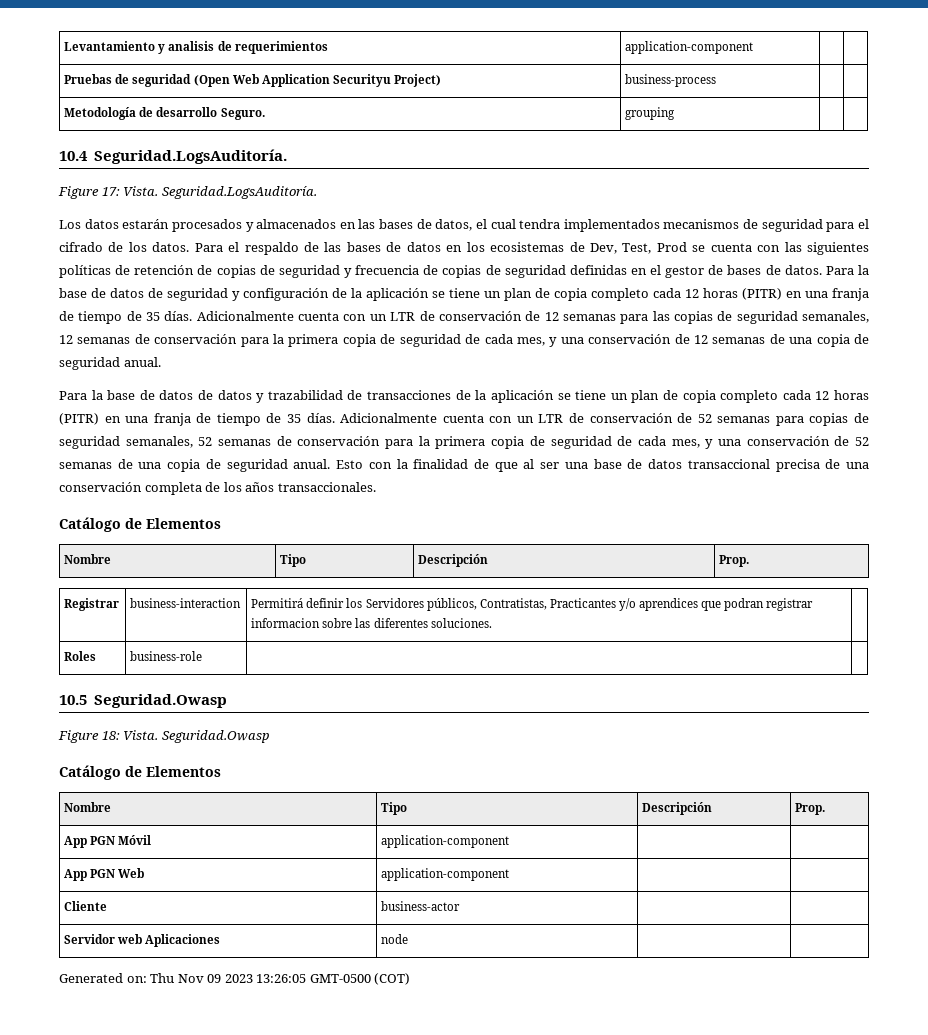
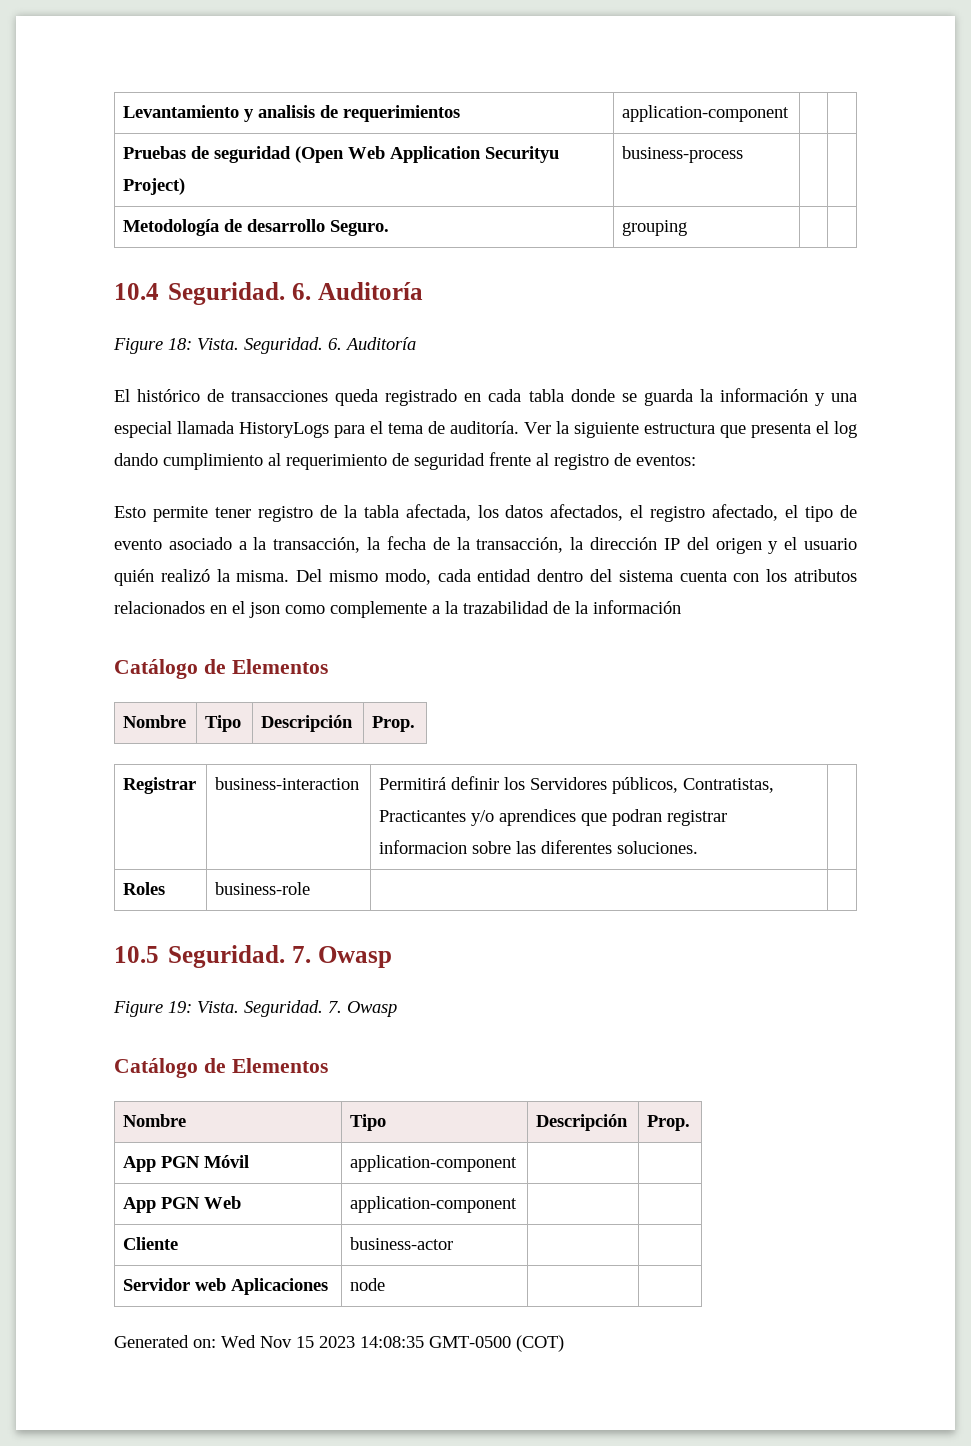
[93,149,287,164] [58,186,317,199] [59,219,870,232] [59,242,869,255] [59,265,869,278] [59,288,869,301] [59,311,870,324] [59,334,869,347] [59,357,161,370] [59,390,869,403] [59,413,869,426] [59,436,870,449] [59,459,870,472] [59,482,376,495] Seguridad.LogsAuditoría. // Figure 17: Vista. Seguridad.LogsAuditoría. // Los datos estarán procesados y almacenados en las bases de datos, el cual tendra implementados mecanismos de seguridad para el cifrado de los datos. Para el respaldo de las bases de datos en los ecosistemas de Dev, Test, Prod se cuenta con las siguientes políticas de retención de copias de seguridad y frecuencia de copias de seguridad definidas en el gestor de bases de datos. Para la base de datos de seguridad y configuración de la aplicación se tiene un plan de copia completo cada 12 horas (PITR) en una franja de tiempo de 35 días. Adicionalmente cuenta con un LTR de conservación de 12 semanas para las copias de seguridad semanales, 12 semanas de conservación para la primera copia de seguridad de cada mes, y una conservación de 12 semanas de una copia de seguridad anual. // Para la base de datos de datos y trazabilidad de transacciones de la aplicación se tiene un plan de copia completo cada 12 horas (PITR) en una franja de tiempo de 35 días. Adicionalmente cuenta con un LTR de conservación de 52 semanas para copias de seguridad semanales, 52 semanas de conservación para la primera copia de seguridad de cada mes, y una conservación de 52 semanas de una copia de seguridad anual. Esto con la finalidad de que al ser una base de datos transaccional precisa de una conservación completa de los años transaccionales. -> [168,282,423,305] [113,337,416,354] [114,388,858,406] [114,421,857,438] [114,452,696,470] [114,504,857,522] [114,536,858,554] [114,569,857,586] [114,600,681,618] Seguridad. 6. Auditoría // Figure 18: Vista. Seguridad. 6. Auditoría // El histórico de transacciones queda registrado en cada tabla donde se guarda la información y una especial llamada HistoryLogs para el tema de auditoría. Ver la siguiente estructura que presenta el log dando cumplimiento al requerimiento de seguridad frente al registro de eventos: // Esto permite tener registro de la tabla afectada, los datos afectados, el registro afectado, el tipo de evento asociado a la transacción, la fecha de la transacción, la dirección IP del origen y el usuario quién realizó la misma. Del mismo modo, cada entidad dentro del sistema cuenta con los atributos relacionados en el json como complemente a la trazabilidad de la información
[93,694,227,708] [58,730,270,743] Seguridad.Owasp // Figure 18: Vista. Seguridad.Owasp -> [168,945,392,968] [113,1000,397,1017] Seguridad. 7. Owasp // Figure 19: Vista. Seguridad. 7. Owasp
[150,973,307,983] Thu Nov 09 2023 13:26:05 -> [221,1335,424,1348] Wed Nov 15 2023 14:08:35

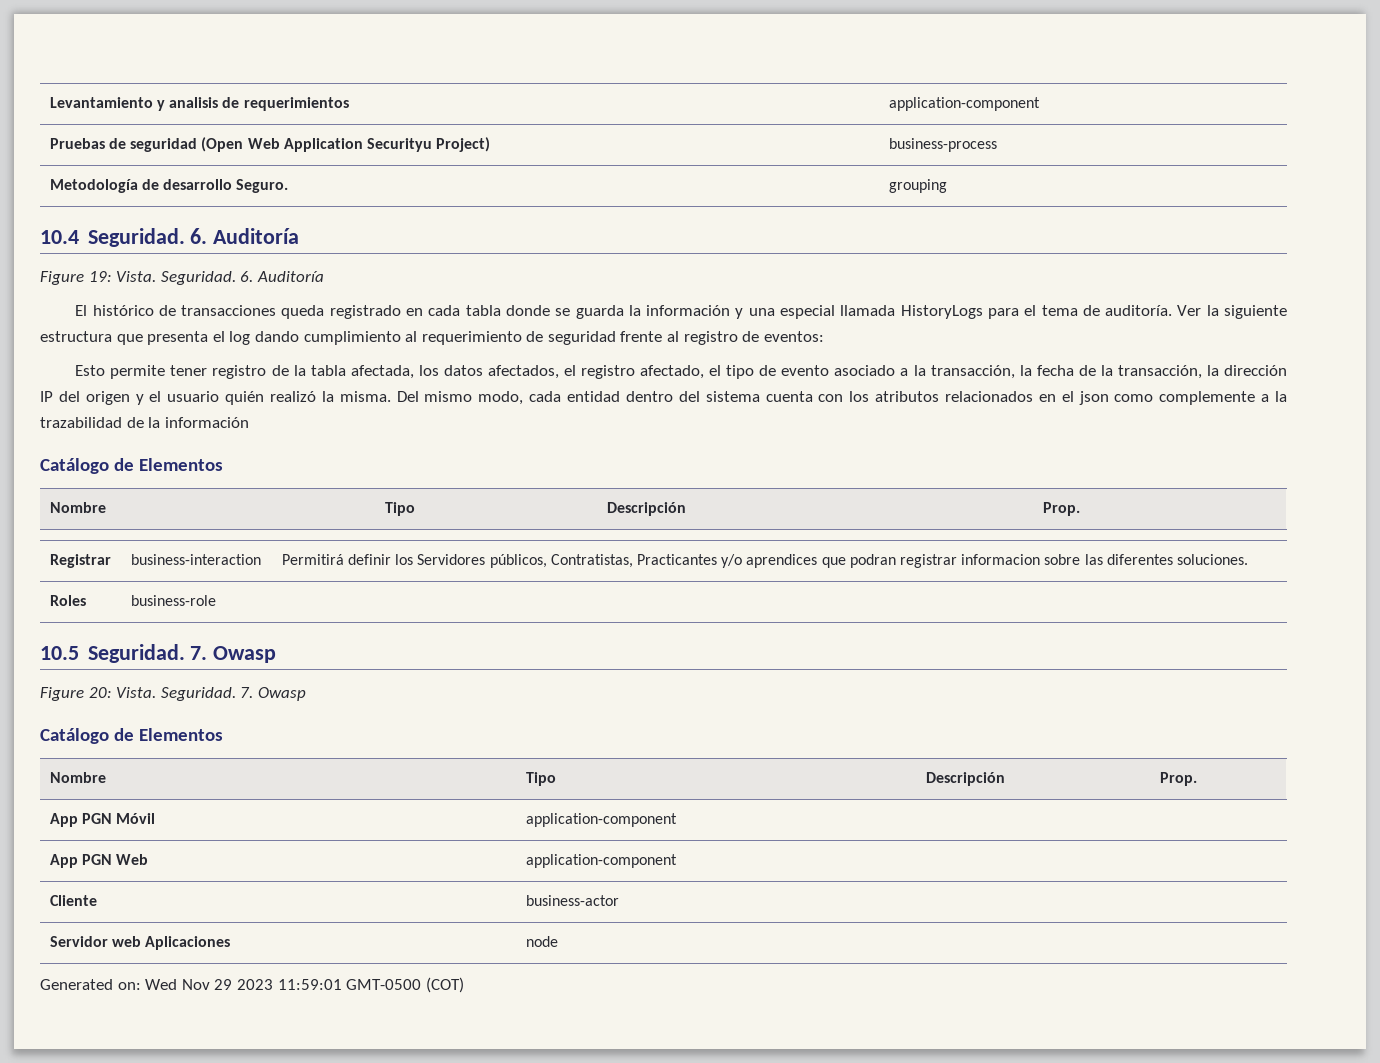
[168,338,192,350] 18: -> [88,271,112,282] 19:
[168,1001,192,1013] 19: -> [88,687,112,698] 20:
[296,1336,424,1348] 15 2023 14:08:35 -> [214,979,342,990] 29 2023 11:59:01

